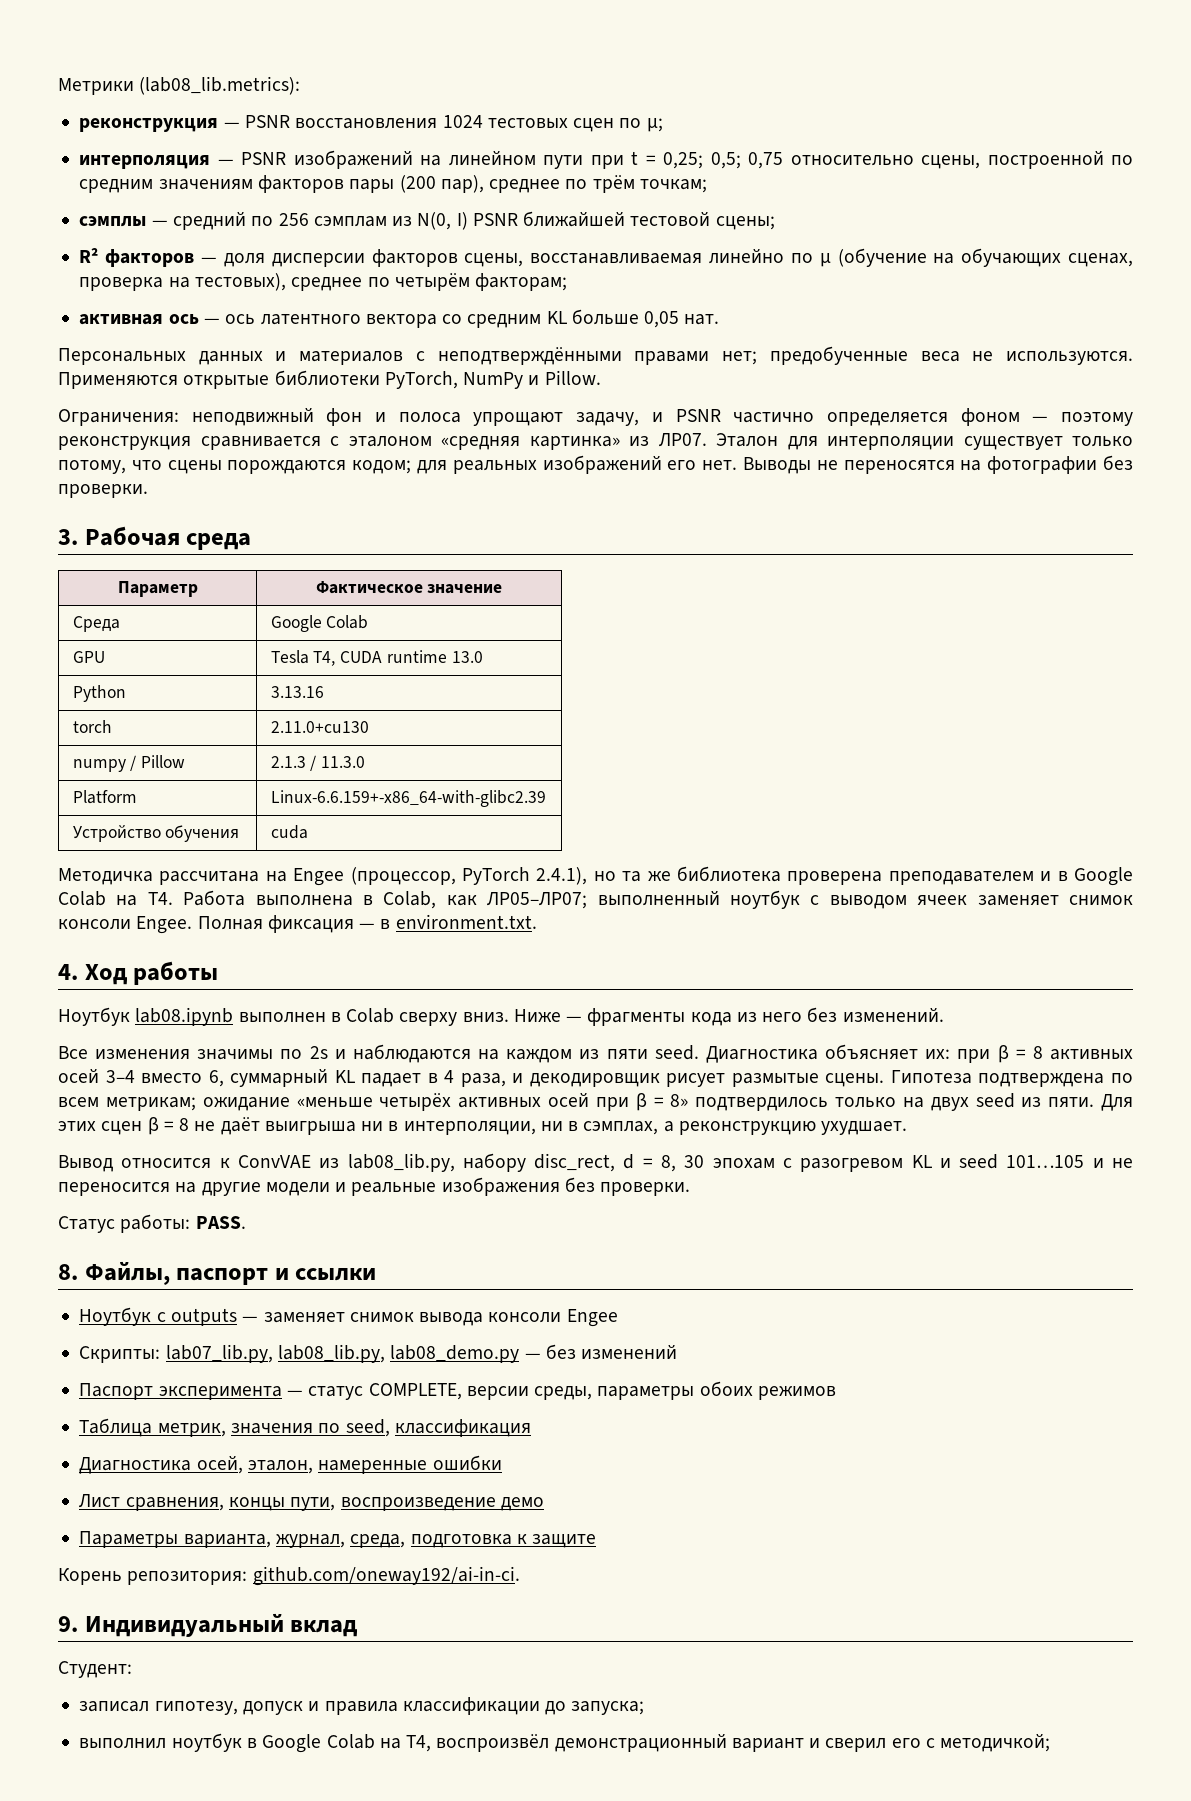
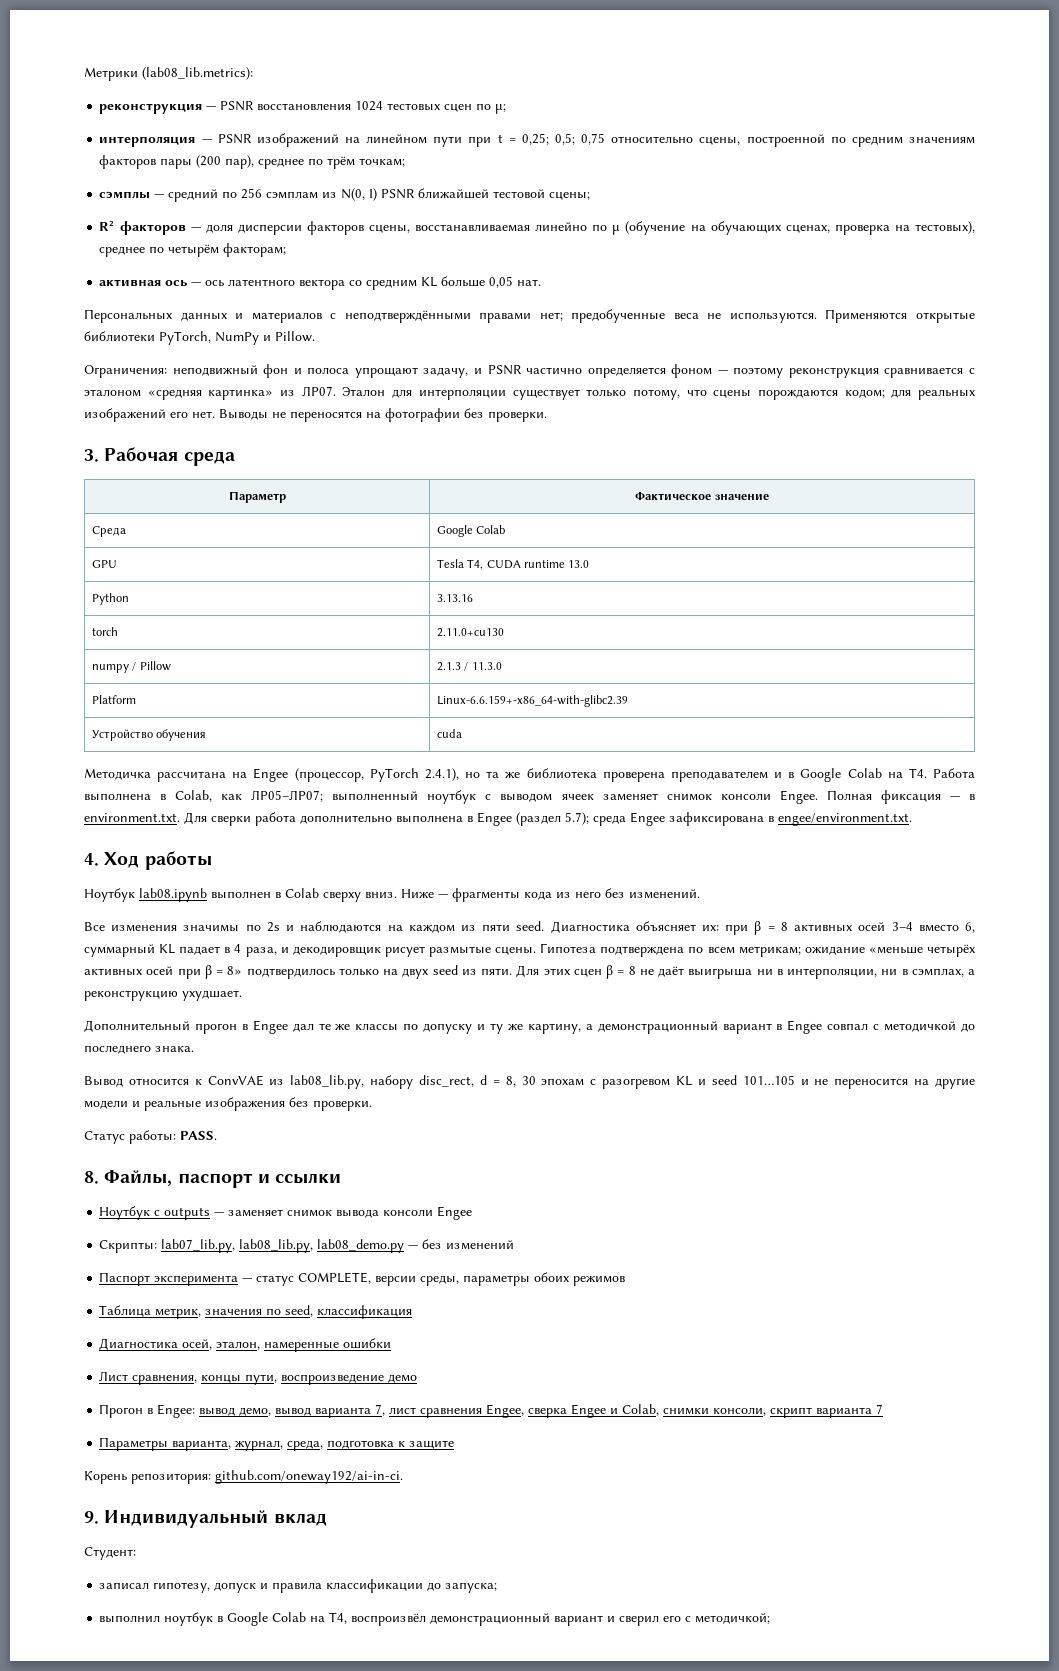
(537, 921) none -> [184,812,912,826] Для сверки работа дополнительно выполнена в Engee (раздел 5.7); среда Engee зафиксирована в engee/environment.txt.
(908, 1128) none -> [84,1020,975,1034] [84,1045,194,1054] // Дополнительный прогон в Engee дал те же классы по допуску и ту же картину, а демонстрационный вариант в Engee совпал с методичкой до последнего знака.
(544, 1504) none -> [99,1404,884,1418] // Прогон в Engee: вывод демо, вывод варианта 7, лист сравнения Engee, сверка Engee и Colab, снимки консоли, скрипт варианта 7

